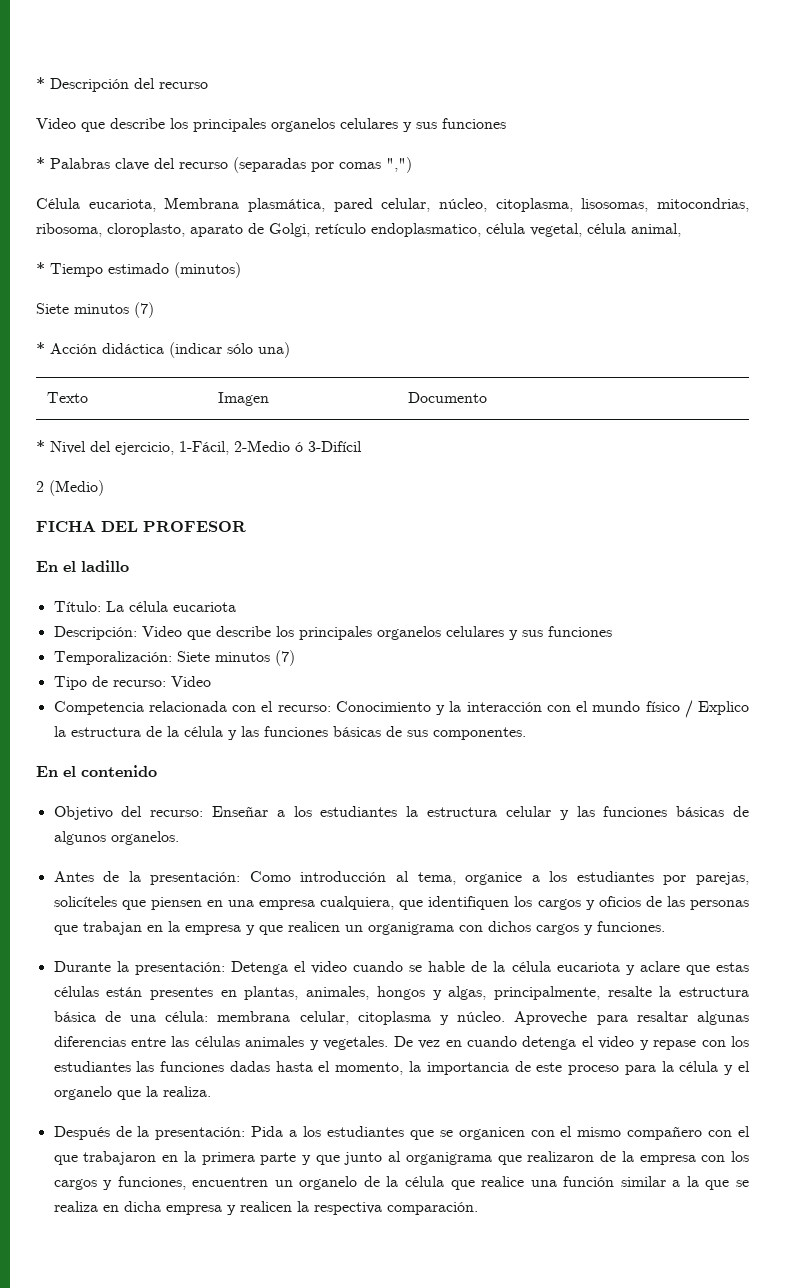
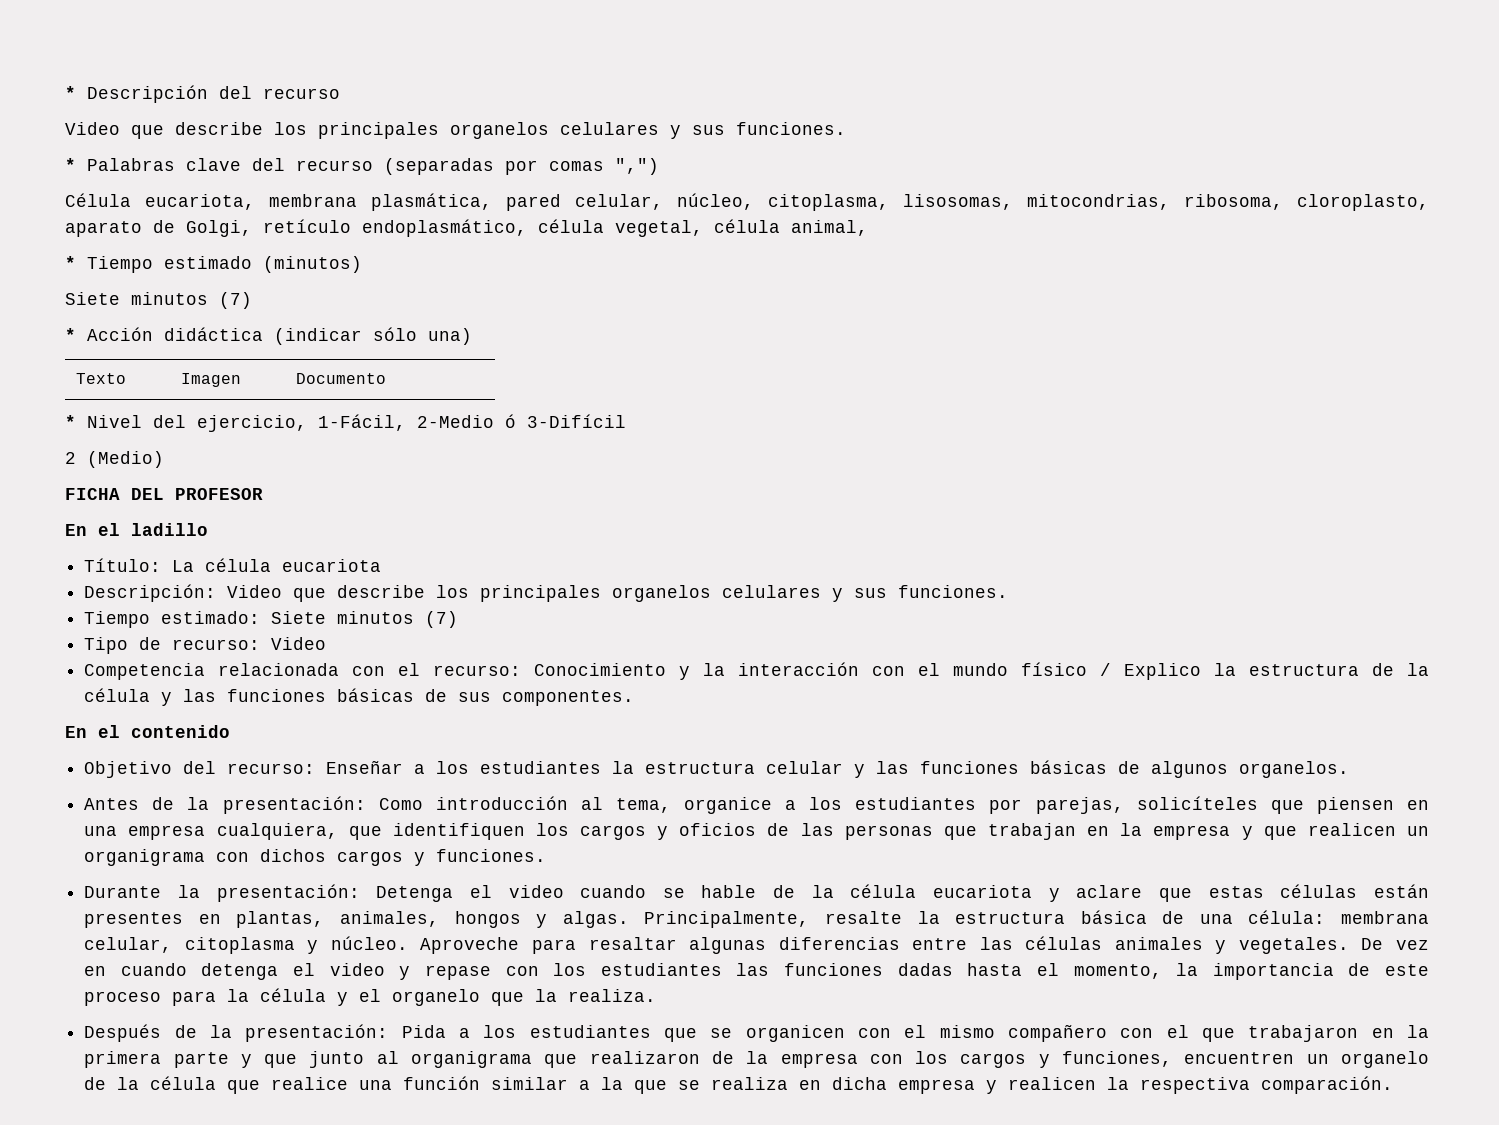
[442,118,506,129] funciones -> [736,122,846,135] funciones.
[164,197,240,209] Membrana -> [269,194,357,207] membrana
[371,223,481,237] endoplasmatico, -> [362,219,527,237] endoplasmático,
[547,626,612,637] [53,651,172,665] funciones // Temporalización: -> [898,585,1009,598] [84,611,261,628] funciones. // Tiempo estimado:
[448,986,600,1000] algas, principalmente, -> [562,911,810,928] algas. Principalmente,

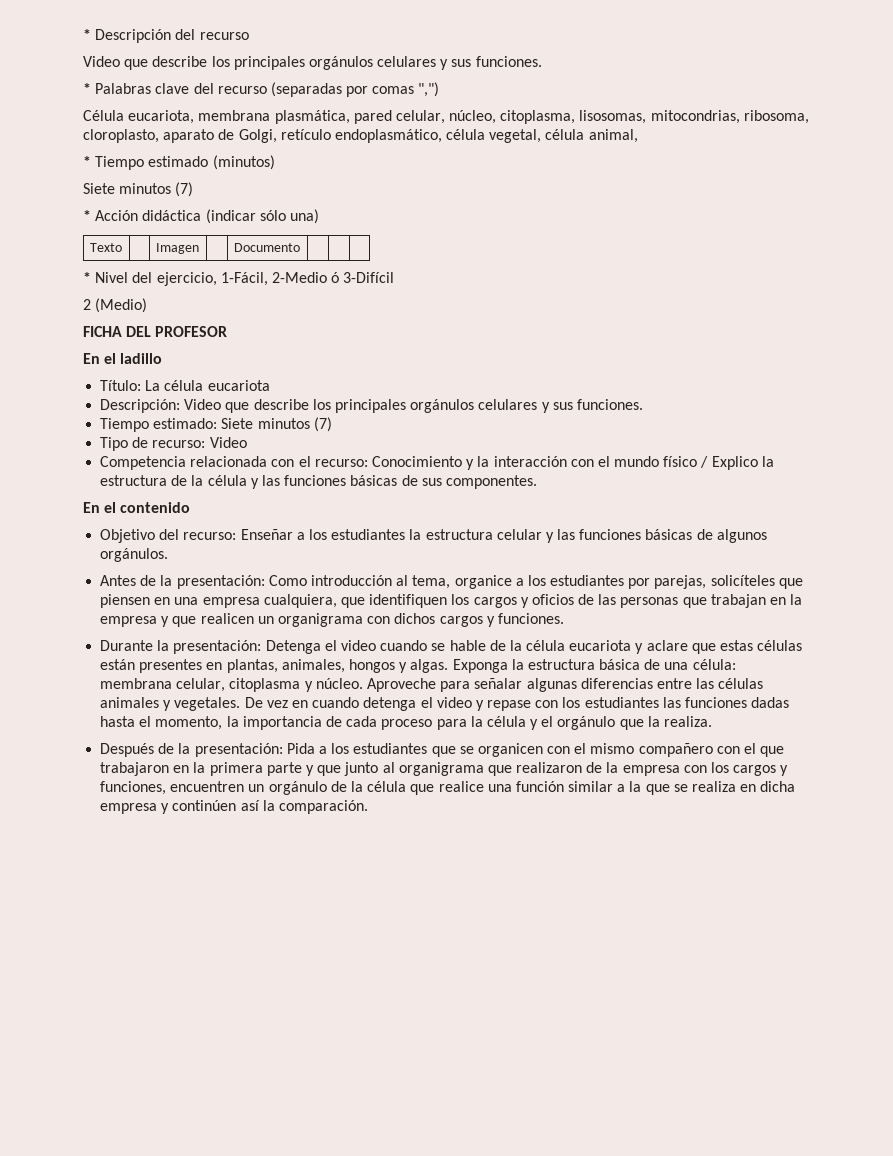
[450,122,549,139] organelos -> [308,56,373,70] orgánulos
[612,585,712,602] organelos -> [410,399,475,413] orgánulos
[1239,761,1350,778] organelos. -> [100,548,169,562] orgánulos.
[644,911,902,928] Principalmente, resalte -> [452,659,508,673] Exponga
[588,937,677,950] resaltar -> [474,678,523,689] señalar
[1385,964,1429,976] este -> [346,716,378,727] cada
[392,989,481,1006] organelo -> [557,716,616,730] orgánulo
[1340,1051,1429,1068] organelo -> [268,781,327,795] orgánulo
[1008,1077,1251,1094] realicen la respectiva -> [172,800,275,811] continúen así la

